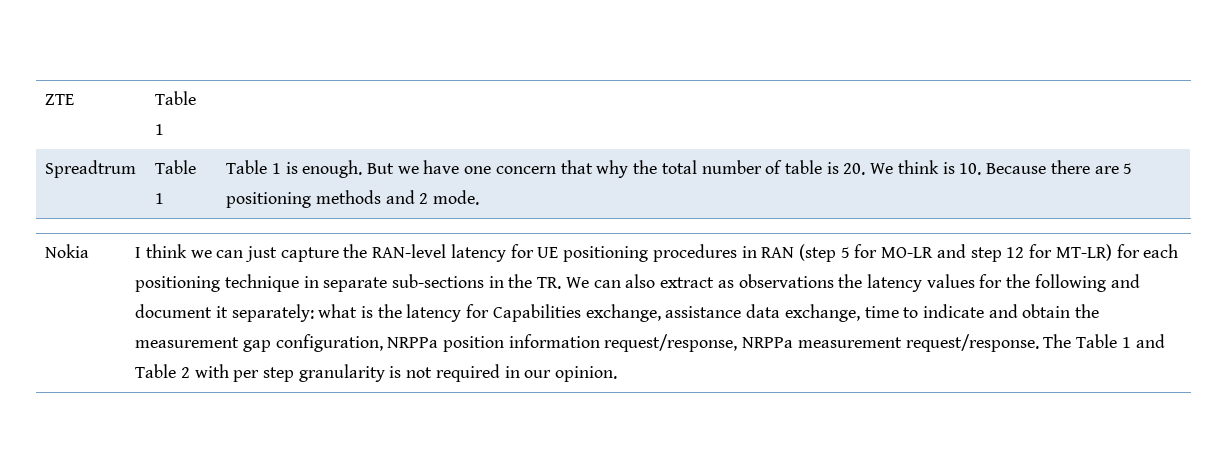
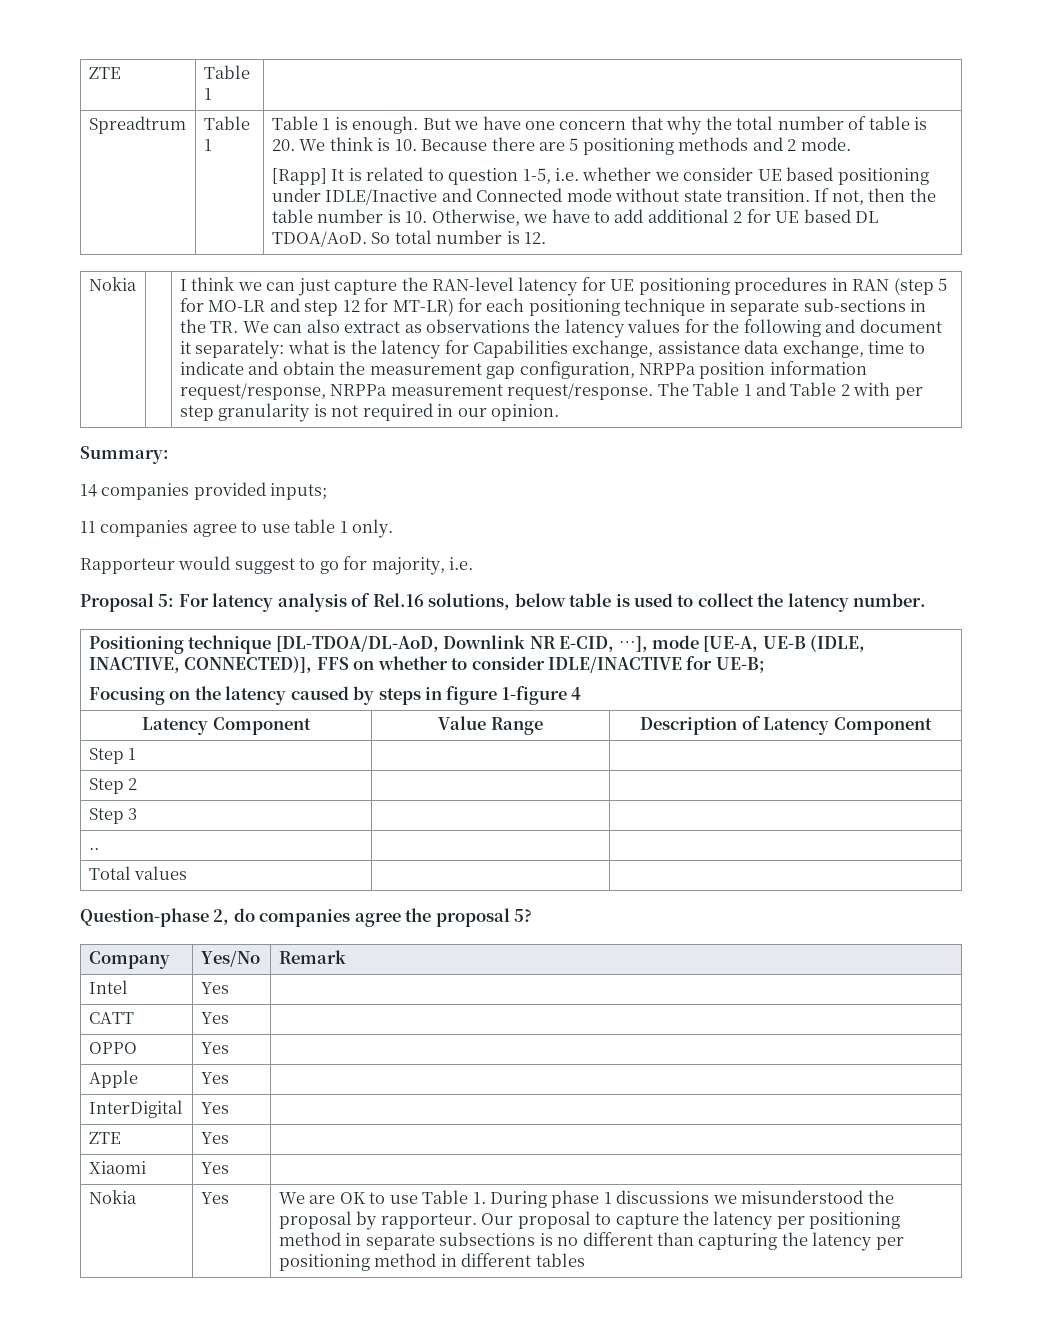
(480, 197) none -> [271,167,929,185] [271,188,936,205] [271,209,879,226] [271,230,547,247] // [Rapp] It is related to question 1-5, i.e. whether we consider UE based positioning under IDLE/Inactive and Connected mode without state transition. If not, then the table number is 10. Otherwise, we have to add additional 2 for UE based DL TDOA/AoD. So total number is 12.
(618, 374) none -> [80,446,169,464] [80,482,328,500] [80,519,394,538] [80,556,474,575] [80,593,927,612] [88,635,866,654] [88,656,765,673] [88,686,582,705] [142,717,311,735] [438,716,543,735] [640,716,932,735] [88,748,137,764] [88,778,138,794] [88,808,138,824] [88,847,99,850] [88,866,188,880] [80,908,533,927] [88,951,170,969] [200,950,260,967] [278,950,346,964] [88,980,128,994] [200,982,229,994] [88,1012,134,1024] [200,1012,229,1024] [88,1042,137,1054] [200,1042,229,1054] [88,1070,138,1088] [200,1072,229,1084] [88,1100,183,1118] [200,1102,229,1114] [88,1132,121,1144] [200,1132,229,1144] [88,1161,146,1174] [200,1162,229,1174] [88,1190,137,1204] [200,1192,229,1204] [278,1190,894,1208] [278,1211,901,1230] [278,1232,904,1251] [278,1253,585,1271] // Summary: // 14 companies provided inputs; // 11 companies agree to use table 1 only. // Rapporteur would suggest to go for majority, i.e. // Proposal 5: For latency analysis of Rel.16 solutions, below table is used to collect the latency number. // Positioning technique [DL-TDOA/DL-AoD, Downlink NR E-CID, …], mode [UE-A, UE-B (IDLE, INACTIVE, CONNECTED)], FFS on whether to consider IDLE/INACTIVE for UE-B; // Focusing on the latency caused by steps in figure 1-figure 4 // Latency Component | Value Range | Description of Latency Component // Step 1 | | // Step 2 | | // Step 3 | | // .. | | // Total values | | // Question-phase 2, do companies agree the proposal 5? // Company | Yes/No | Remark // Intel | Yes | // CATT | Yes | // OPPO | Yes | // Apple | Yes | // InterDigital | Yes | // ZTE | Yes | // Xiaomi | Yes | // Nokia | Yes | We are OK to use Table 1. During phase 1 discussions we misunderstood the proposal by rapporteur. Our proposal to capture the latency per positioning method in separate subsections is no different than capturing the latency per positioning method in different tables

